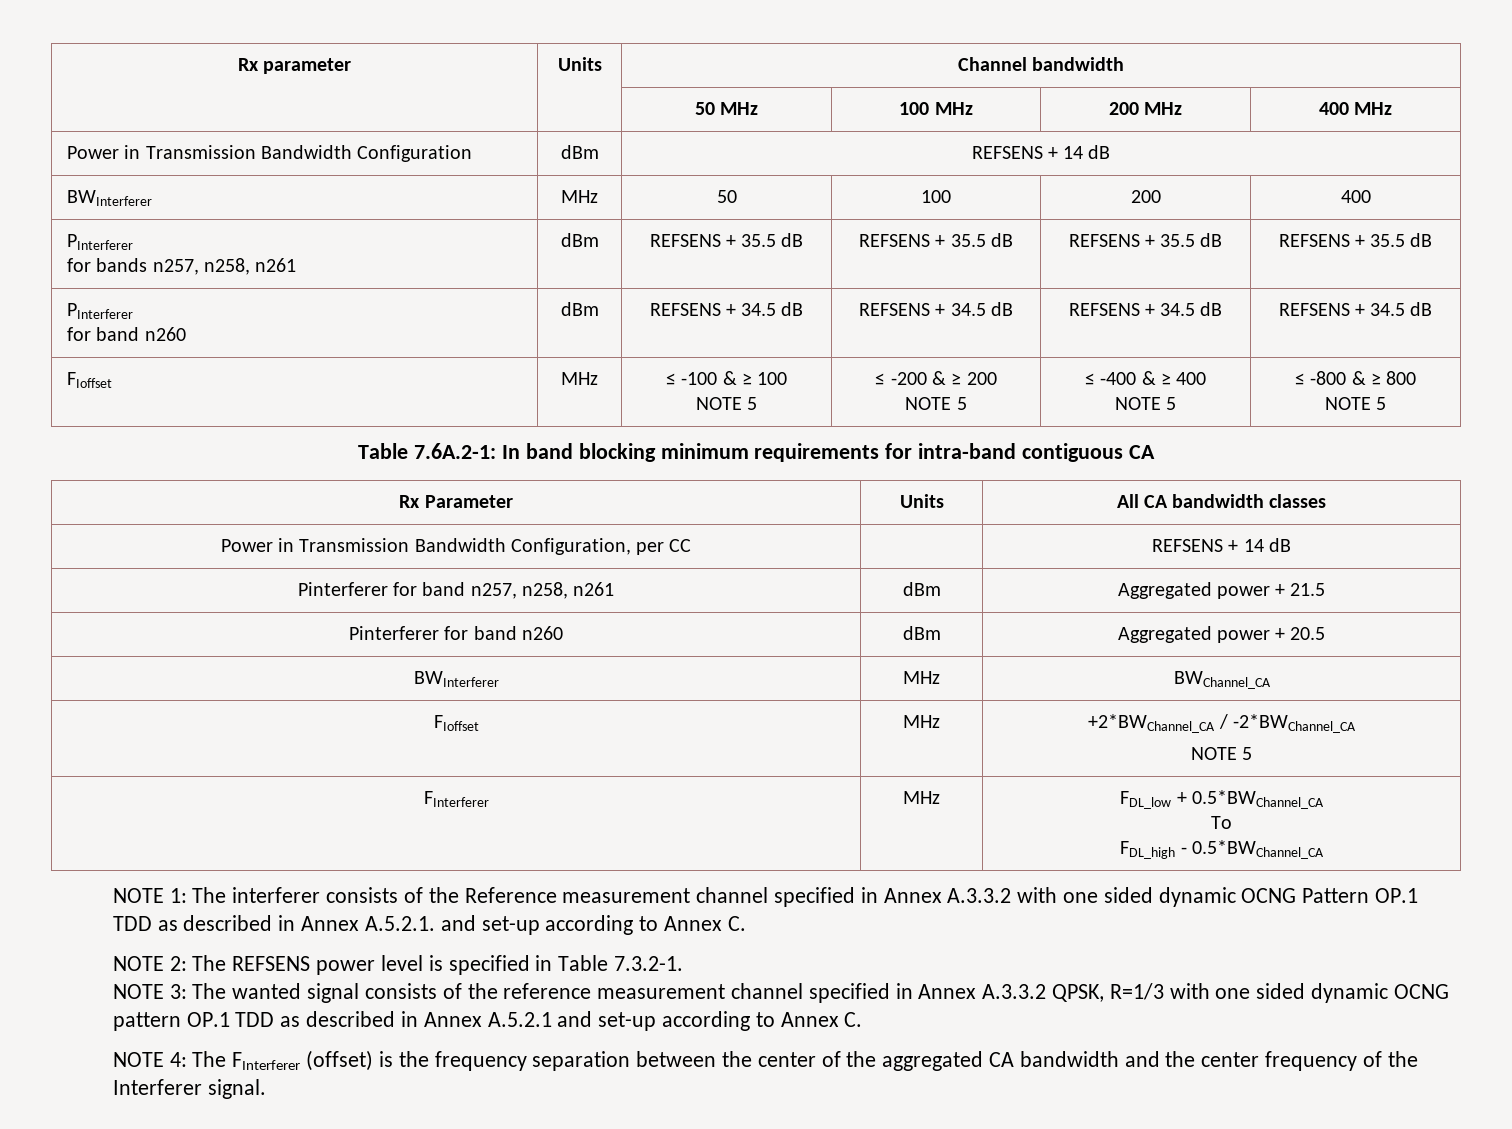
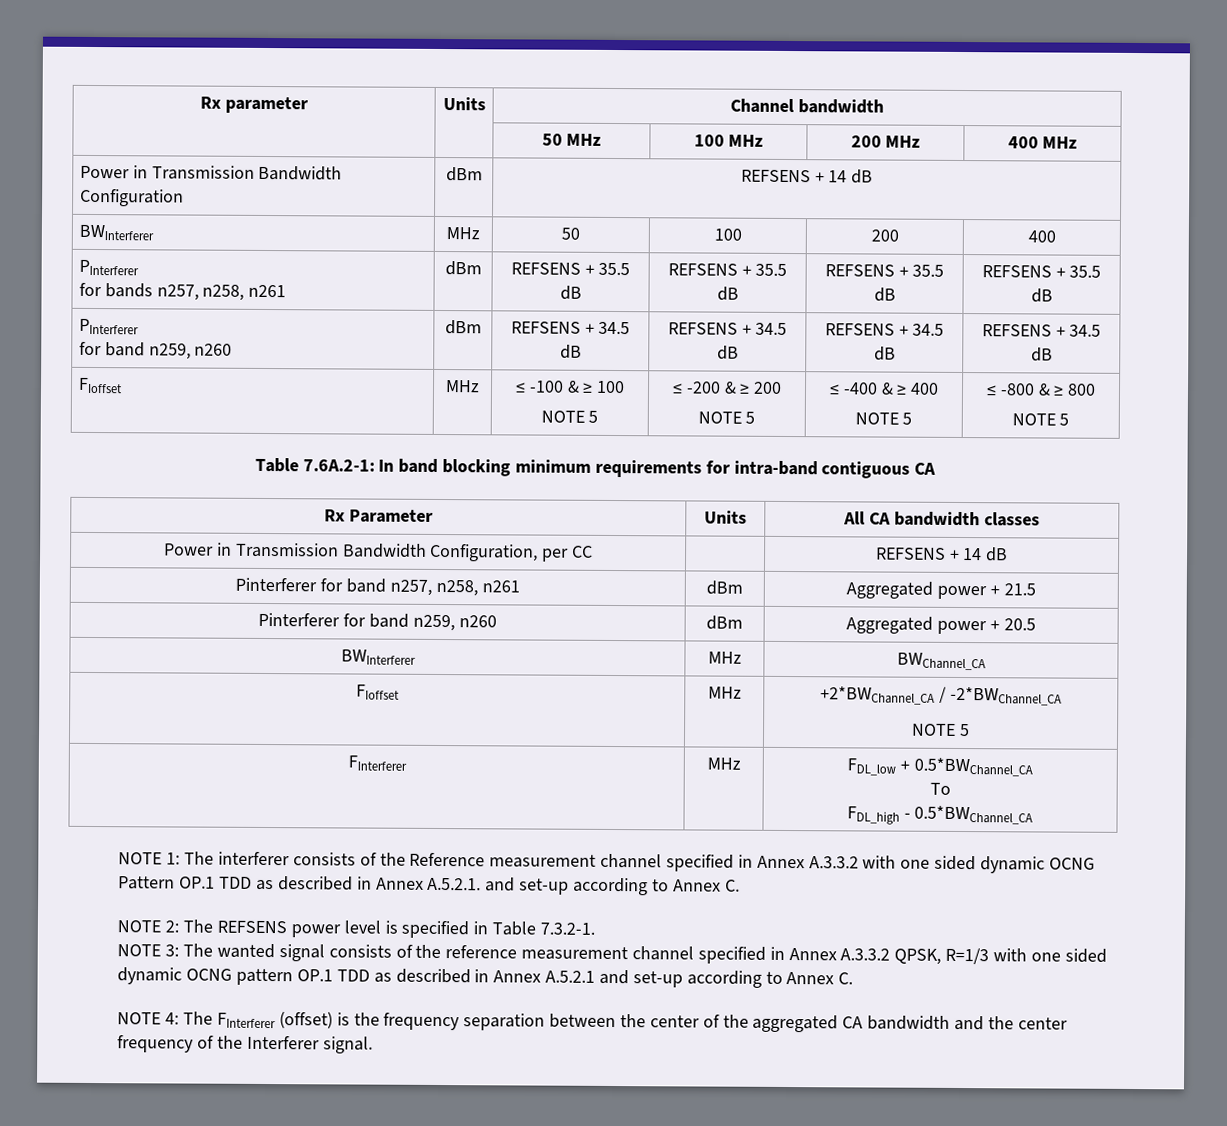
(140, 334) none -> [148,343,191,360] n259,
(517, 633) none -> [412,614,455,632] n259,

